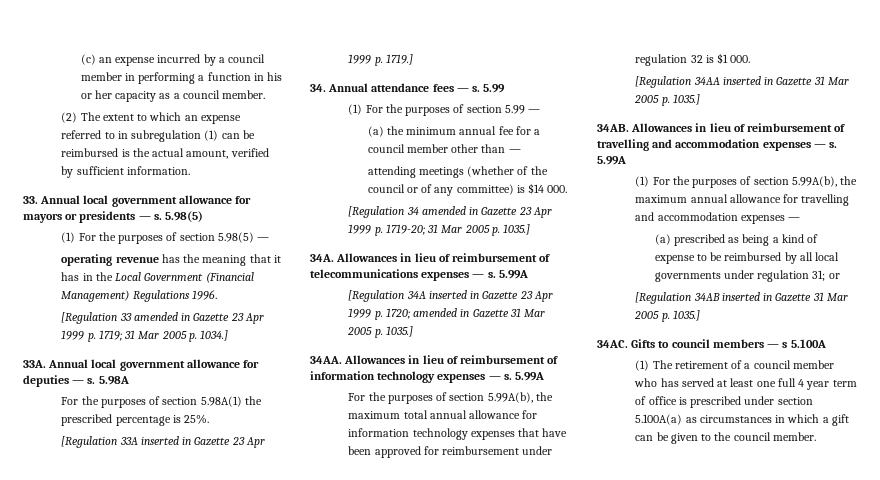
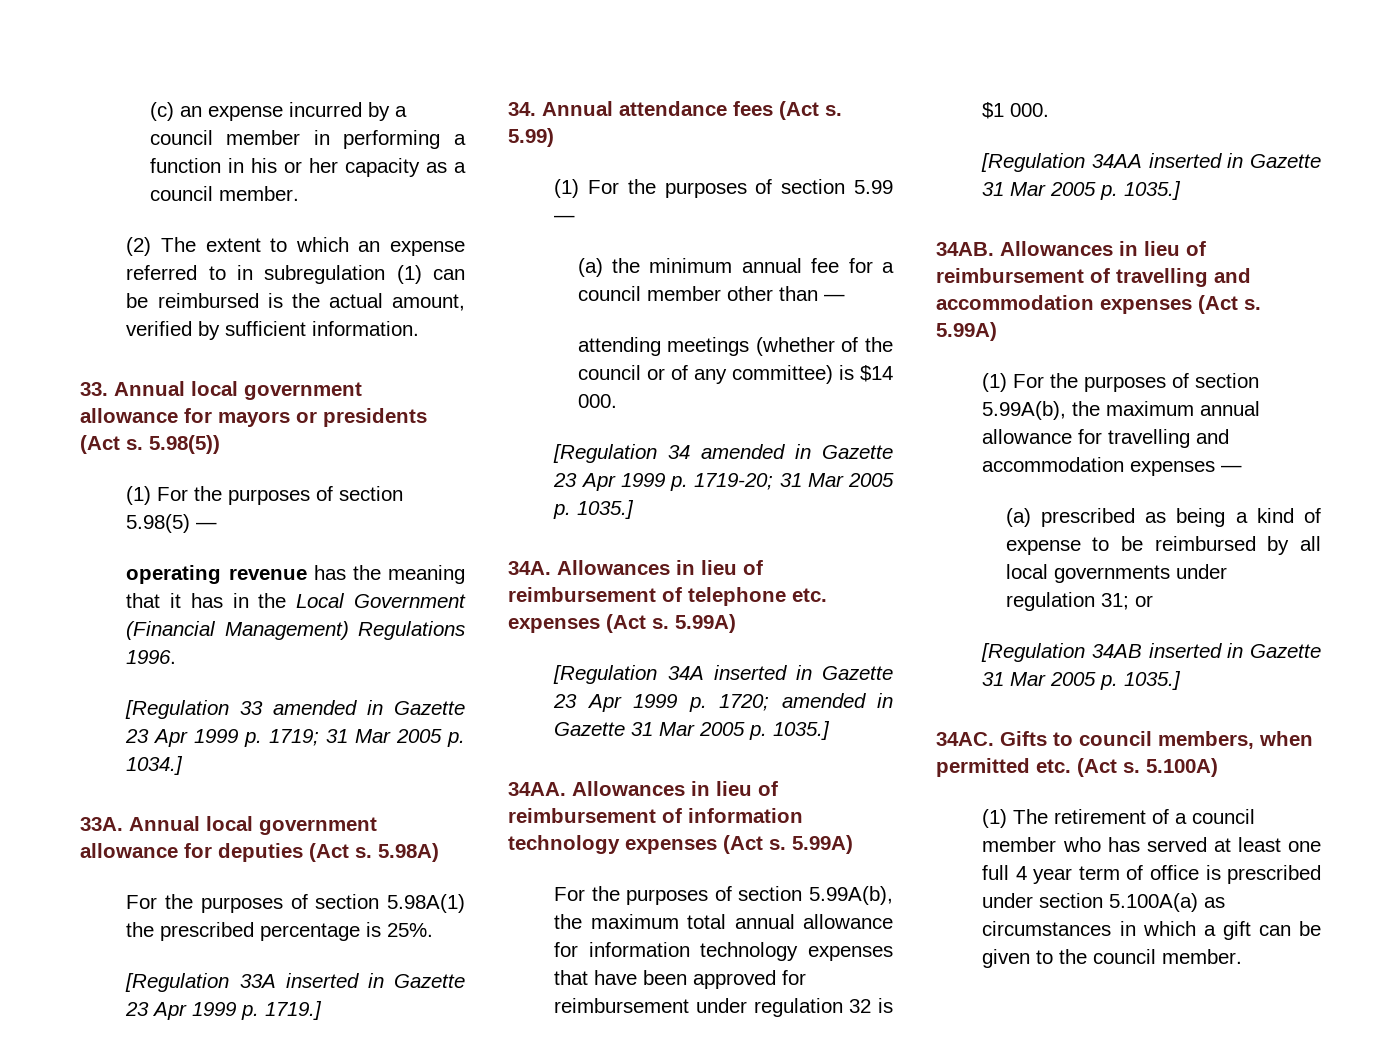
[138,211,204,222] — s. 5.98(5) -> [80,435,220,454] (Act s. 5.98(5))
[72,376,129,385] — s. 5.98A -> [309,843,439,862] (Act s. 5.98A)
[456,84,506,93] — s. 5.99 -> [779,101,842,120] [508,128,554,147] (Act s. 5.99)
[310,269,528,281] telecommunications expenses — s. 5.99A -> [688,587,827,606] [508,614,736,633] telephone etc. expenses (Act s. 5.99A)
[488,372,545,381] — s. 5.99A -> [723,835,853,854] (Act s. 5.99A)
[813,142,838,148] [597,156,626,165] — s. 5.99A -> [1198,295,1261,314] [936,322,997,341] (Act s. 5.99A)
[712,339,826,348] members — s 5.100A -> [1158,731,1313,749] [936,758,1218,777] members, when permitted etc. (Act s. 5.100A)

